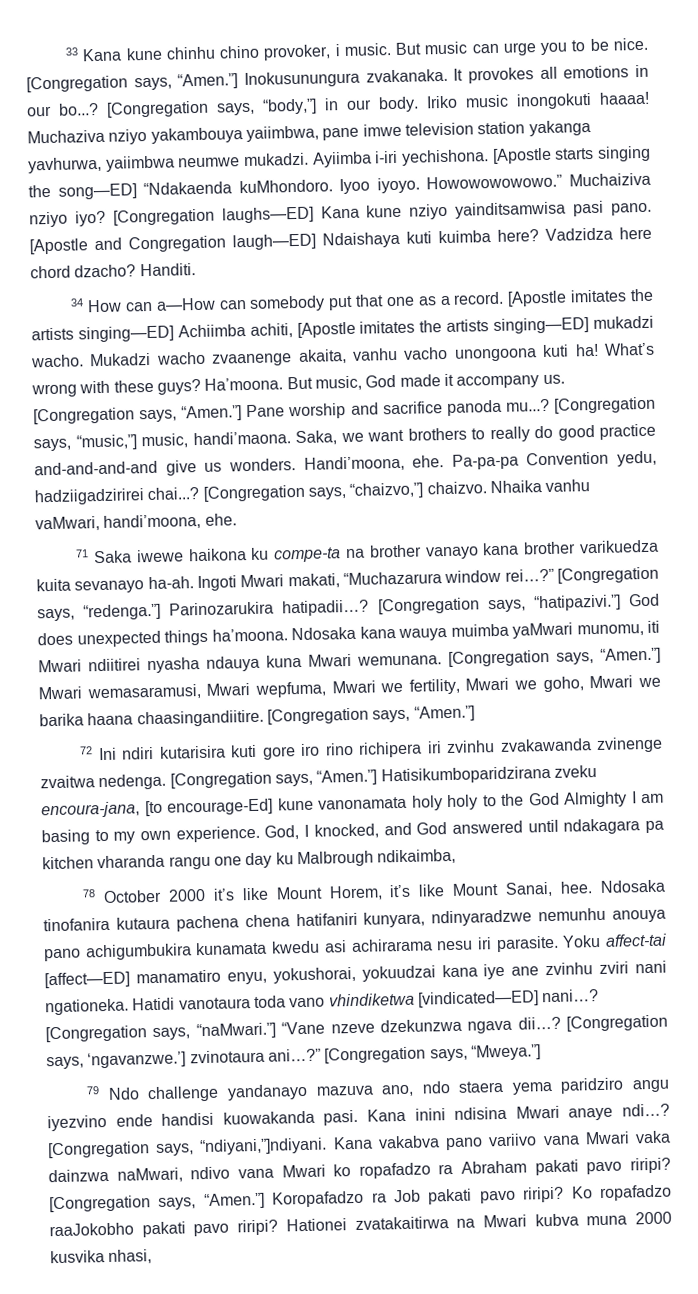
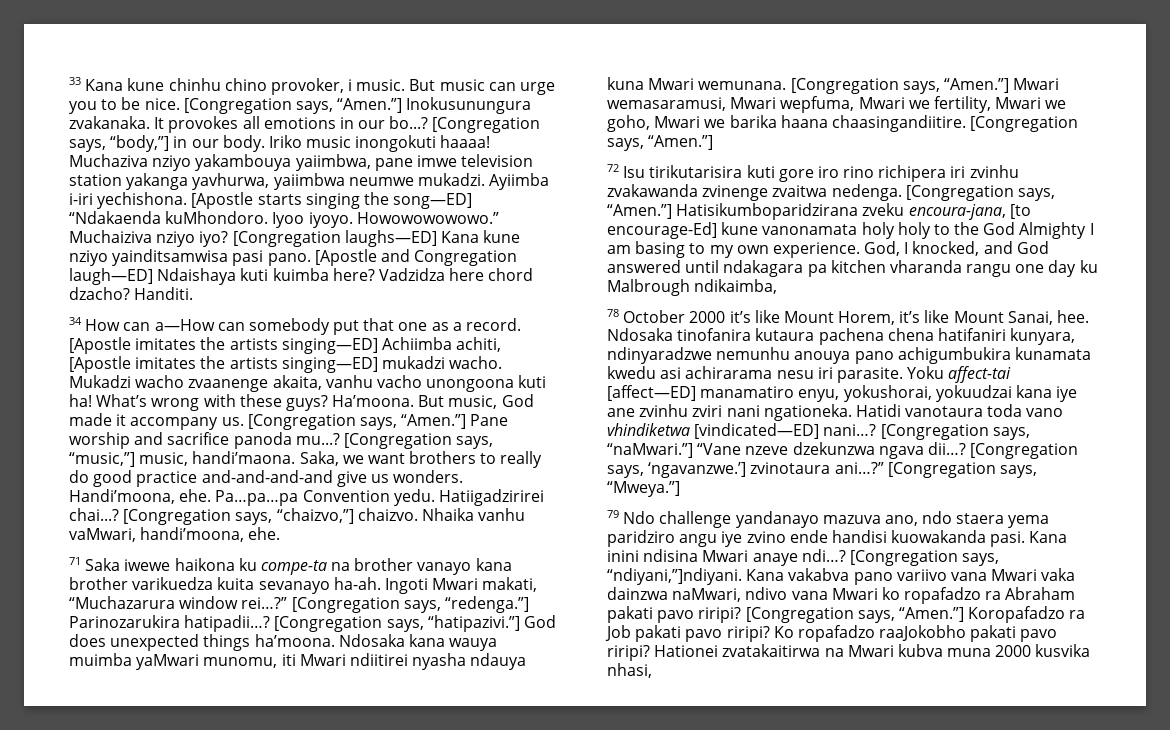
[451,450,657,470] [34,488,145,506] Pa-pa-pa Convention yedu, hadziigadzirirei -> [215,489,544,506] Pa…pa…pa Convention yedu. Hatiigadzirirei
[97,745,226,761] Ini ndiri kutarisira -> [623,165,743,178] Isu tirikutarisira
[47,1115,107,1132] iyezvino -> [721,531,786,547] iye zvino

